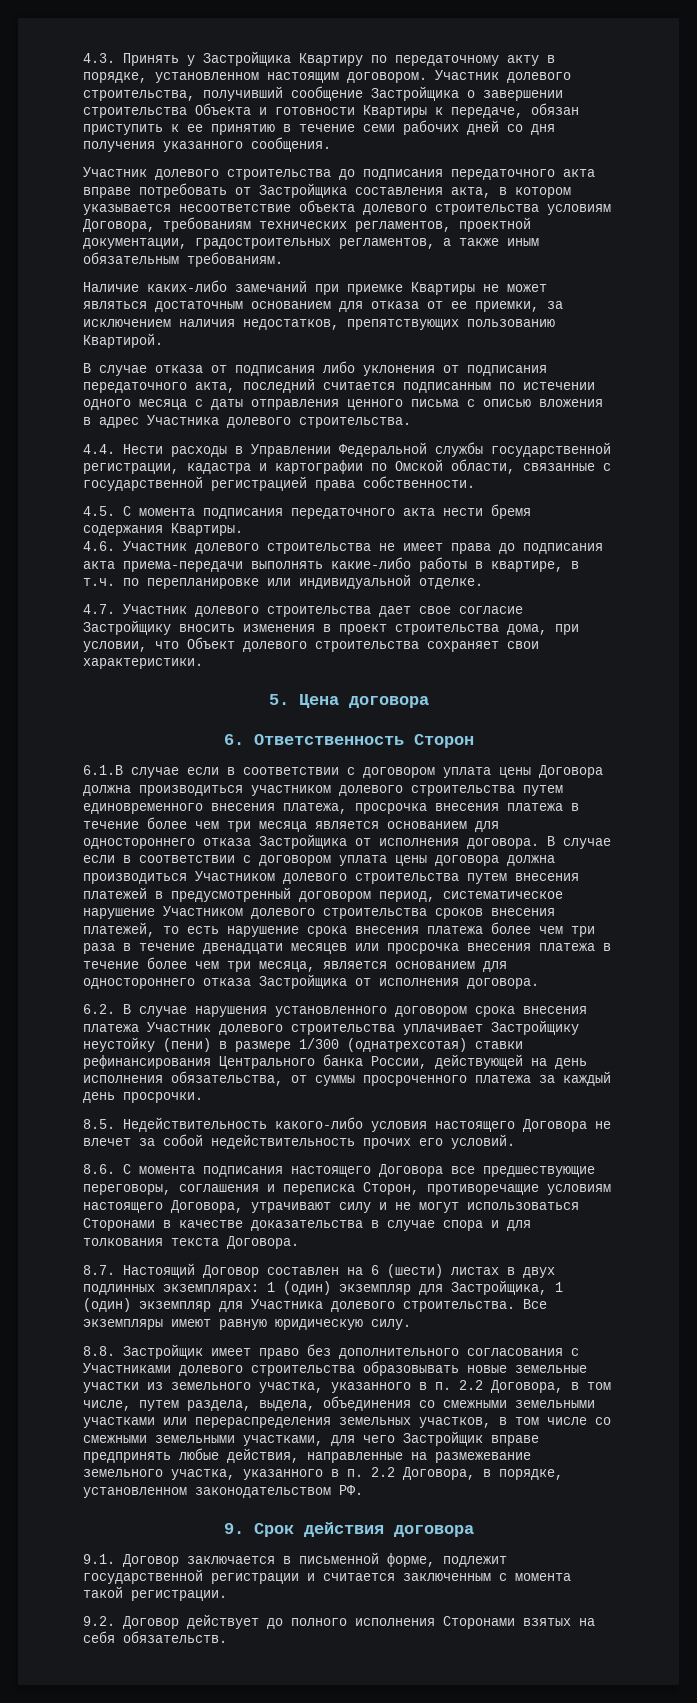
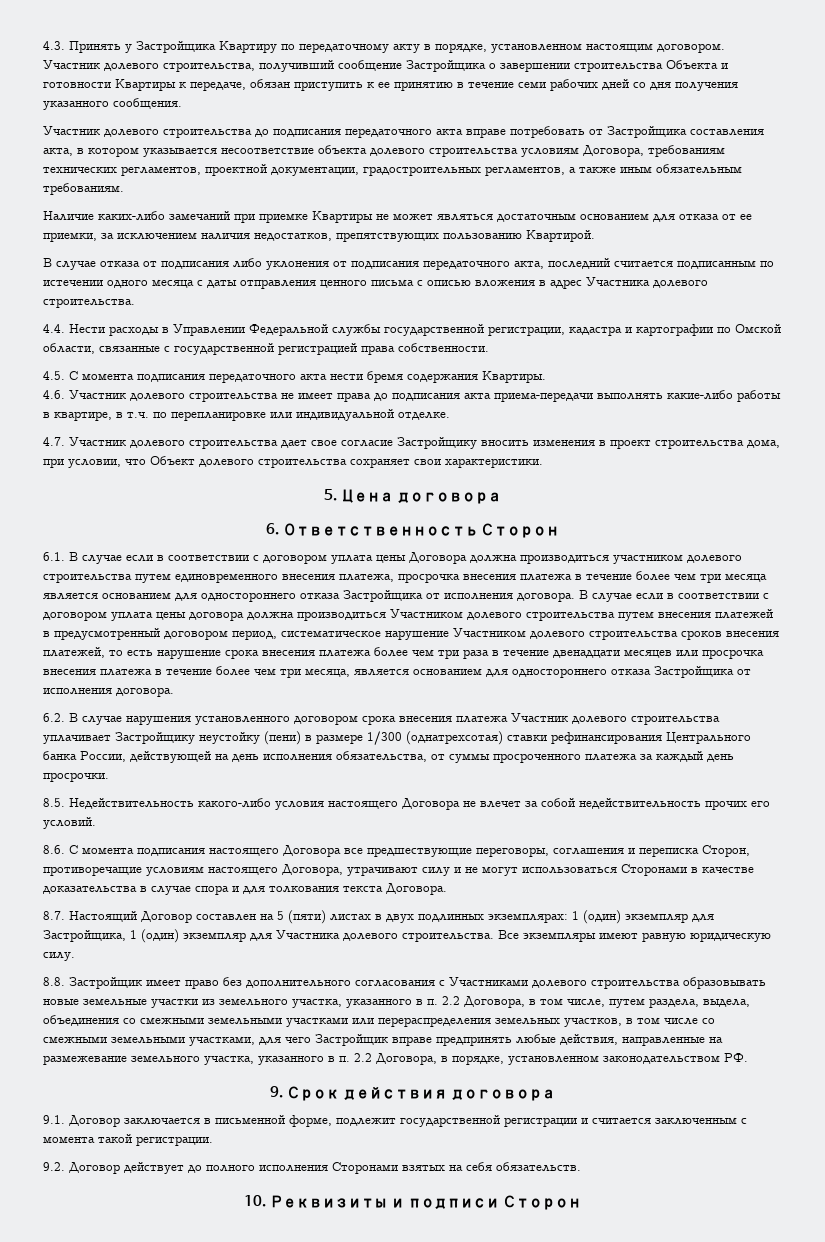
[83,765,123,775] 6.1.В -> [43,552,78,561] 6.1. В
[371,1264,443,1278] 6 (шести) -> [277,910,326,924] 5 (пяти)
(227, 1637) none -> [244,1195,581,1210] // 10. Реквизиты и подписи Сторон

